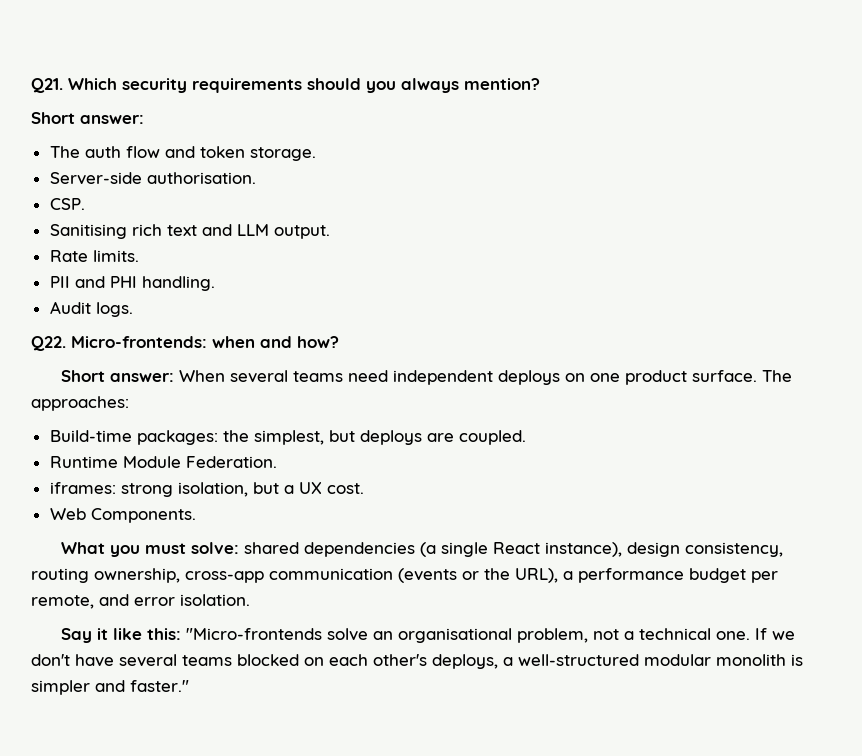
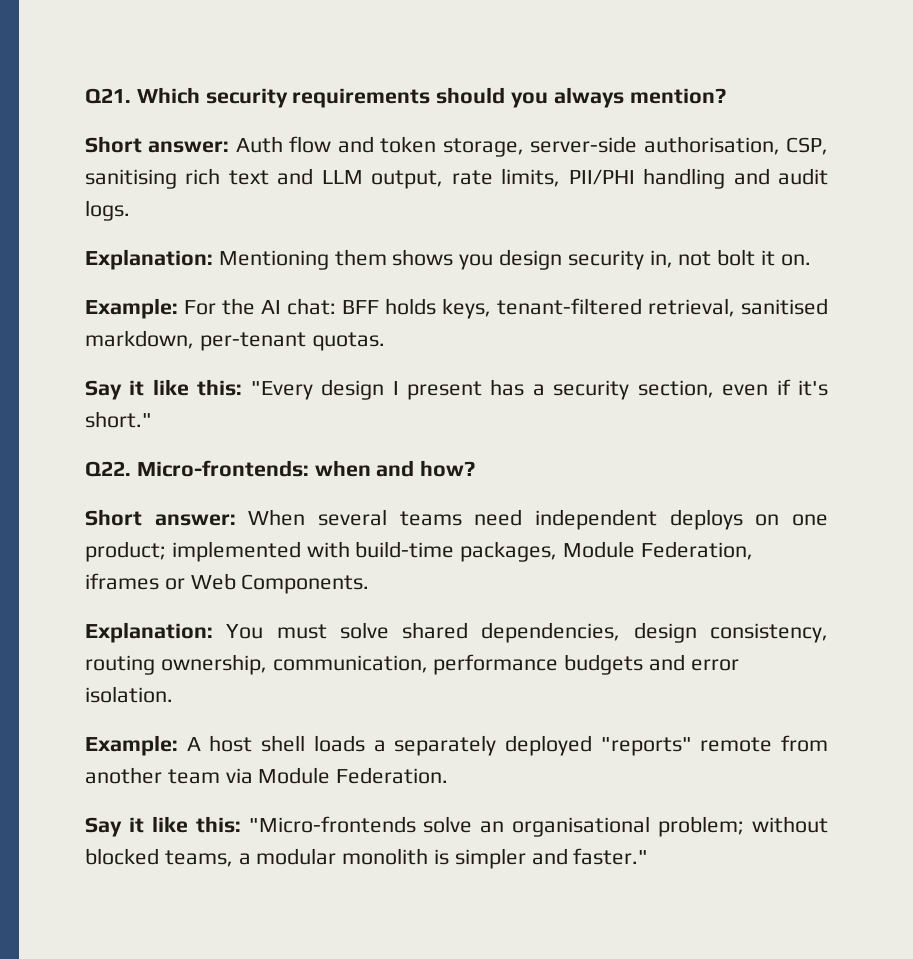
[49,146,121,158] // The auth -> [235,136,283,153] Auth
[249,147,316,161] [49,172,256,185] [49,198,85,210] [49,224,330,239] [49,250,139,262] [49,276,215,291] [49,301,133,317] storage. // Server-side authorisation. // CSP. // Sanitising rich text and LLM output. // Rate limits. // PII and PHI handling. // Audit logs. -> [442,136,829,157] [85,168,828,189] [85,200,130,221] [85,249,811,270] [85,298,828,319] [85,330,385,351] [85,379,829,400] [85,411,152,428] storage, server-side authorisation, CSP, sanitising rich text and LLM output, rate limits, PII/PHI handling and audit logs. // Explanation: Mentioning them shows you design security in, not bolt it on. // Example: For the AI chat: BFF holds keys, tenant-filtered retrieval, sanitised markdown, per-tenant quotas. // Say it like this: "Every design I present has a security section, even if it's short."
[624,370,792,385] [31,396,129,411] [49,430,526,445] [49,456,277,468] [49,482,364,497] [49,508,196,523] [60,542,783,557] [31,568,778,583] [31,594,250,609] product surface. The approaches: // Build-time packages: the simplest, but deploys are coupled. // Runtime Module Federation. // iframes: strong isolation, but a UX cost. // Web Components. // What you must solve: shared dependencies (a single React instance), design consistency, routing ownership, cross-app communication (events or the URL), a performance budget per remote, and error isolation. -> [85,541,753,562] [85,573,370,594] [85,622,828,643] [85,654,739,675] [85,686,173,703] [85,735,828,756] [85,767,449,784] product; implemented with build-time packages, Module Federation, iframes or Web Components. // Explanation: You must solve shared dependencies, design consistency, routing ownership, communication, performance budgets and error isolation. // Example: A host shell loads a separately deployed "reports" remote from another team via Module Federation.
[516,628,795,643] [31,654,639,669] problem, not a technical one. If we don't have several teams blocked on each other's deploys, a well-structured -> [658,816,829,837] [85,848,251,867] problem; without blocked teams, a

